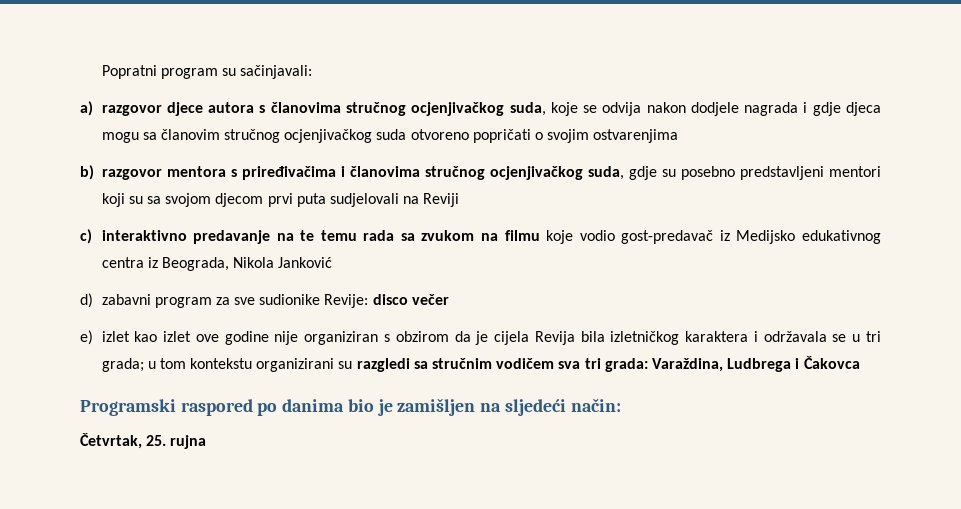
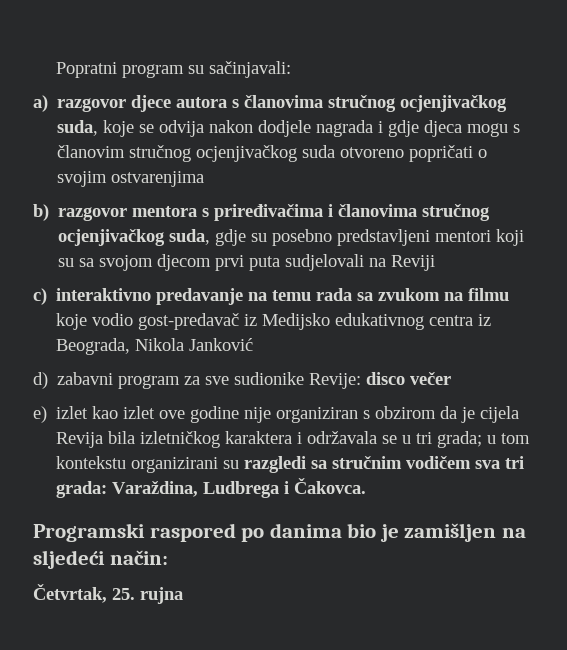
[142,132,157,140] sa -> [513,124,521,133] s
[300,230,315,241] te -> (268, 296) none
[803,356,860,369] Čakovca -> [294,478,367,494] Čakovca.

